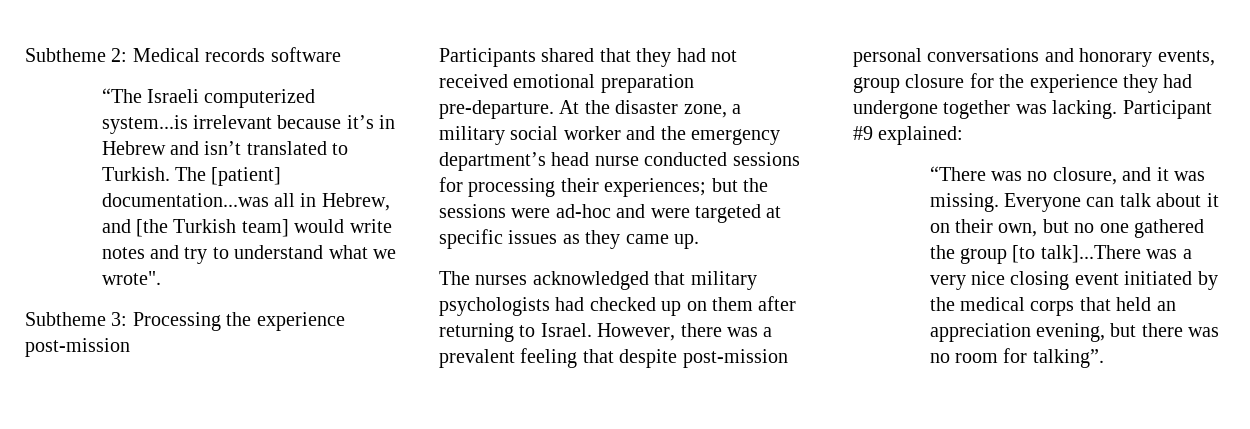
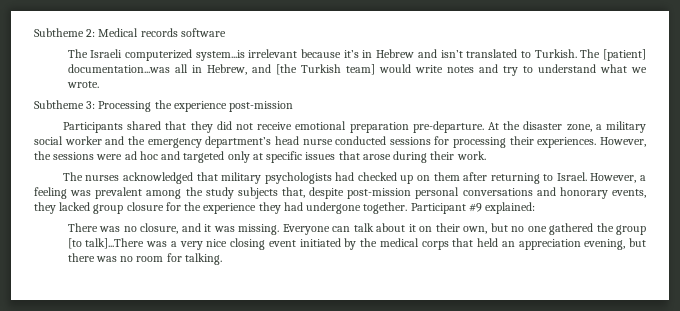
[101,88,142,103] “The -> [67,49,88,58] The
[101,271,161,285] wrote". -> [66,81,99,88] wrote.
[676,48,737,62] [439,74,508,88] had not received -> [216,121,293,130] did not receive
[604,178,738,197] experiences; but -> [537,137,647,148] experiences. However,
[555,204,782,223] [439,229,699,249] ad-hoc and were targeted at specific issues as they came up. -> [124,151,486,163] ad hoc and targeted only at specific issues that arose during their work.
[680,323,773,337] [439,348,614,368] there was a prevalent feeling that -> [639,175,646,181] [34,187,305,199] a feeling was prevalent among the study subjects that,
(1215, 58) none -> [34,202,91,214] they lacked
[943,100,1118,119] together was lacking. -> [363,202,408,214] together.
[929,166,986,181] “There -> [67,223,98,232] There
[1032,349,1104,368] talking”. -> [184,253,222,265] talking.

